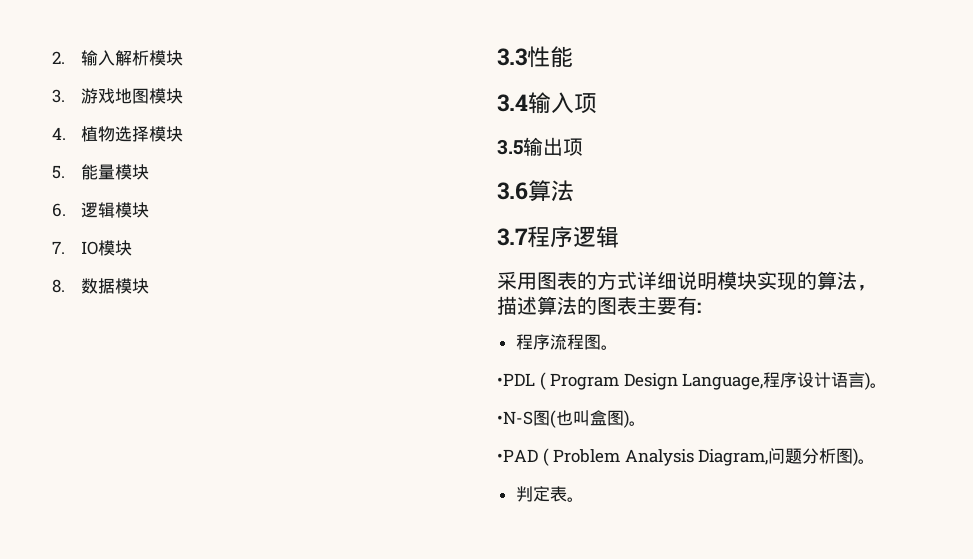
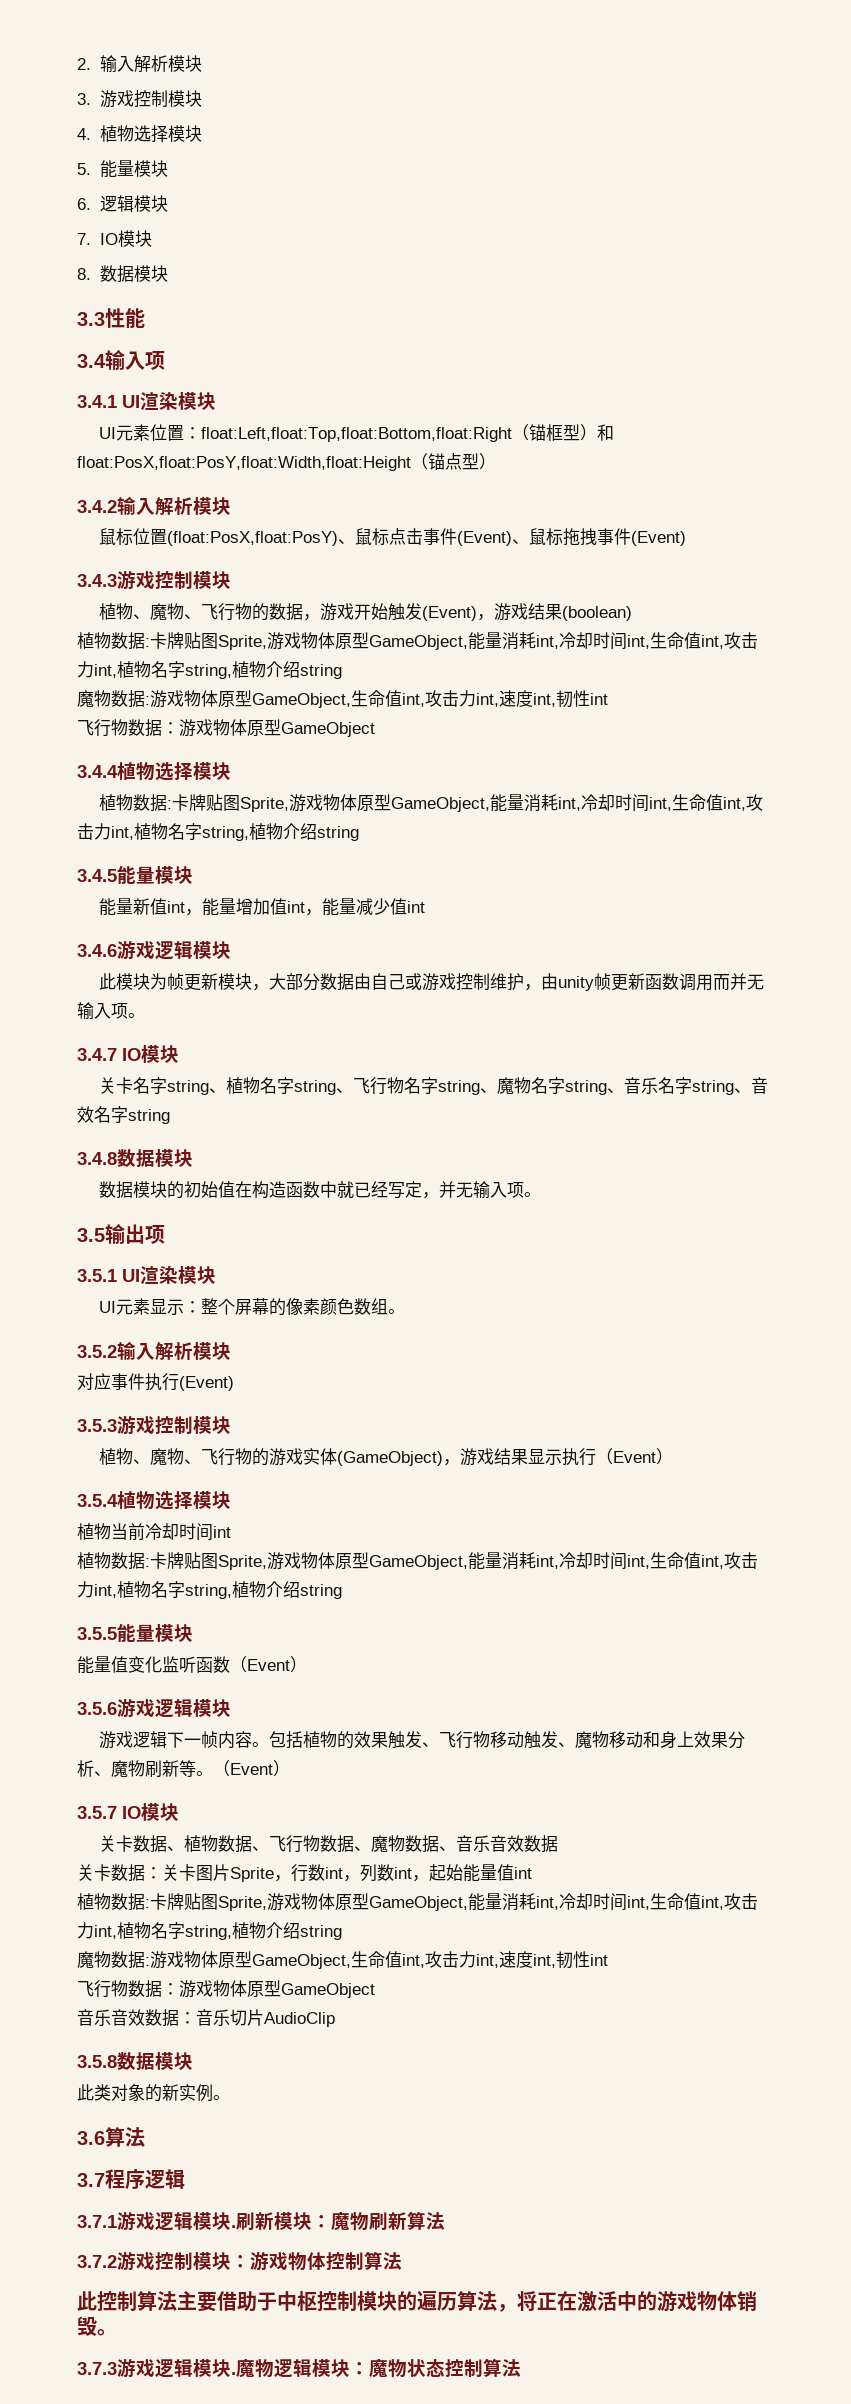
[115,88,150,104] 地图 -> [133,90,168,108] 控制
[497,137,583,156] 3.5输出项 -> [77,392,216,411] [99,424,615,442] [77,453,496,471] [77,496,231,515] [99,528,687,546] [77,571,231,589] [99,603,633,621] [77,632,758,650] [77,661,342,679] [77,690,608,708] [77,719,375,737] [77,762,231,781] [99,794,764,812] [77,823,359,841] [77,866,193,884] [99,898,426,916] [77,941,231,960] [99,973,765,991] [77,1002,145,1020] [77,1045,179,1063] [99,1077,769,1095] [77,1106,170,1124] [77,1149,193,1167] [99,1181,542,1199] [77,1224,165,1244] [77,1266,216,1285] [99,1298,406,1316] [77,1341,231,1360] [77,1373,234,1391] [77,1416,231,1434] [99,1448,674,1466] [77,1491,231,1510] [77,1523,231,1541] [77,1552,758,1570] [77,1581,342,1599] [77,1624,193,1642] [77,1656,307,1674] [77,1699,231,1718] [99,1731,746,1749] [77,1760,290,1777] [77,1803,179,1821] [99,1835,559,1853] [77,1864,532,1882] [77,1893,758,1911] [77,1922,342,1940] [77,1951,608,1969] [77,1980,375,1998] [77,2009,335,2027] [77,2052,193,2070] [77,2084,230,2102] 3.4.1 UI渲染模块 // UI元素位置：float:Left,float:Top,float:Bottom,float:Right（锚框型）和float:PosX,float:PosY,float:Width,float:Height（锚点型） // 3.4.2输入解析模块 // 鼠标位置(float:PosX,float:PosY)、鼠标点击事件(Event)、鼠标拖拽事件(Event) // 3.4.3游戏控制模块 // 植物、魔物、飞行物的数据，游戏开始触发(Event)，游戏结果(boolean) // 植物数据:卡牌贴图Sprite,游戏物体原型GameObject,能量消耗int,冷却时间int,生命值int,攻击力int,植物名字string,植物介绍string // 魔物数据:游戏物体原型GameObject,生命值int,攻击力int,速度int,韧性int // 飞行物数据：游戏物体原型GameObject // 3.4.4植物选择模块 // 植物数据:卡牌贴图Sprite,游戏物体原型GameObject,能量消耗int,冷却时间int,生命值int,攻击力int,植物名字string,植物介绍string // 3.4.5能量模块 // 能量新值int，能量增加值int，能量减少值int // 3.4.6游戏逻辑模块 // 此模块为帧更新模块，大部分数据由自己或游戏控制维护，由unity帧更新函数调用而并无输入项。 // 3.4.7 IO模块 // 关卡名字string、植物名字string、飞行物名字string、魔物名字string、音乐名字string、音效名字string // 3.4.8数据模块 // 数据模块的初始值在构造函数中就已经写定，并无输入项。 // 3.5输出项 // 3.5.1 UI渲染模块 // UI元素显示：整个屏幕的像素颜色数组。 // 3.5.2输入解析模块 // 对应事件执行(Event) // 3.5.3游戏控制模块 // 植物、魔物、飞行物的游戏实体(GameObject)，游戏结果显示执行（Event） // 3.5.4植物选择模块 // 植物当前冷却时间int // 植物数据:卡牌贴图Sprite,游戏物体原型GameObject,能量消耗int,冷却时间int,生命值int,攻击力int,植物名字string,植物介绍string // 3.5.5能量模块 // 能量值变化监听函数（Event） // 3.5.6游戏逻辑模块 // 游戏逻辑下一帧内容。包括植物的效果触发、飞行物移动触发、魔物移动和身上效果分析、魔物刷新等。（Event） // 3.5.7 IO模块 // 关卡数据、植物数据、飞行物数据、魔物数据、音乐音效数据 // 关卡数据：关卡图片Sprite，行数int，列数int，起始能量值int // 植物数据:卡牌贴图Sprite,游戏物体原型GameObject,能量消耗int,冷却时间int,生命值int,攻击力int,植物名字string,植物介绍string // 魔物数据:游戏物体原型GameObject,生命值int,攻击力int,速度int,韧性int // 飞行物数据：游戏物体原型GameObject // 音乐音效数据：音乐切片AudioClip // 3.5.8数据模块 // 此类对象的新实例。
[497,271,877,291] [497,296,701,315] [515,334,618,350] [497,372,888,390] [497,410,646,428] [497,448,876,466] [515,486,584,502] 采用图表的方式详细说明模块实现的算法，描述算法的图表主要有: // 程序流程图。 // •PDL ( Program Design Language,程序设计语言)。 // •N-S图(也叫盒图)。 // •PAD ( Problem Analysis Diagram,问题分析图)。 // 判定表。 -> [77,2211,445,2231] [77,2251,402,2271] [77,2291,757,2312] [77,2316,117,2336] [77,2358,521,2378] 3.7.1游戏逻辑模块.刷新模块：魔物刷新算法 // 3.7.2游戏控制模块：游戏物体控制算法 // 此控制算法主要借助于中枢控制模块的遍历算法，将正在激活中的游戏物体销毁。 // 3.7.3游戏逻辑模块.魔物逻辑模块：魔物状态控制算法

